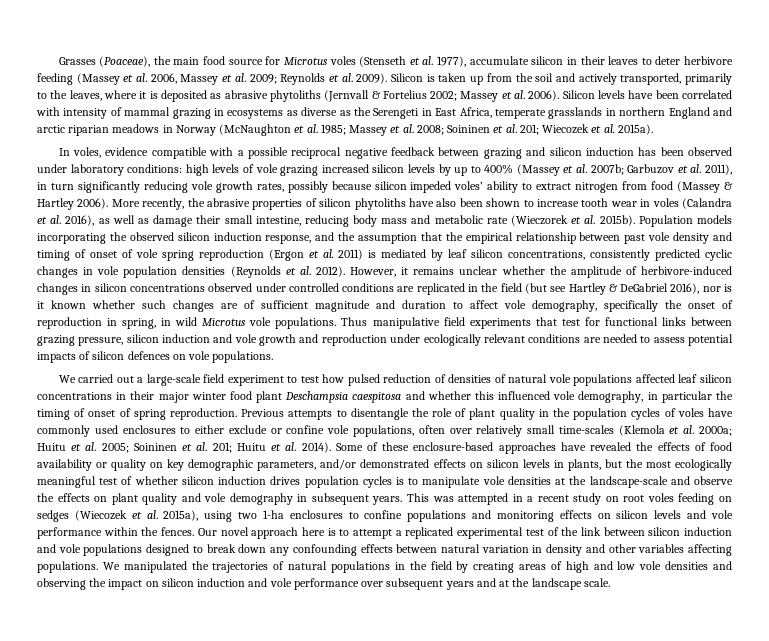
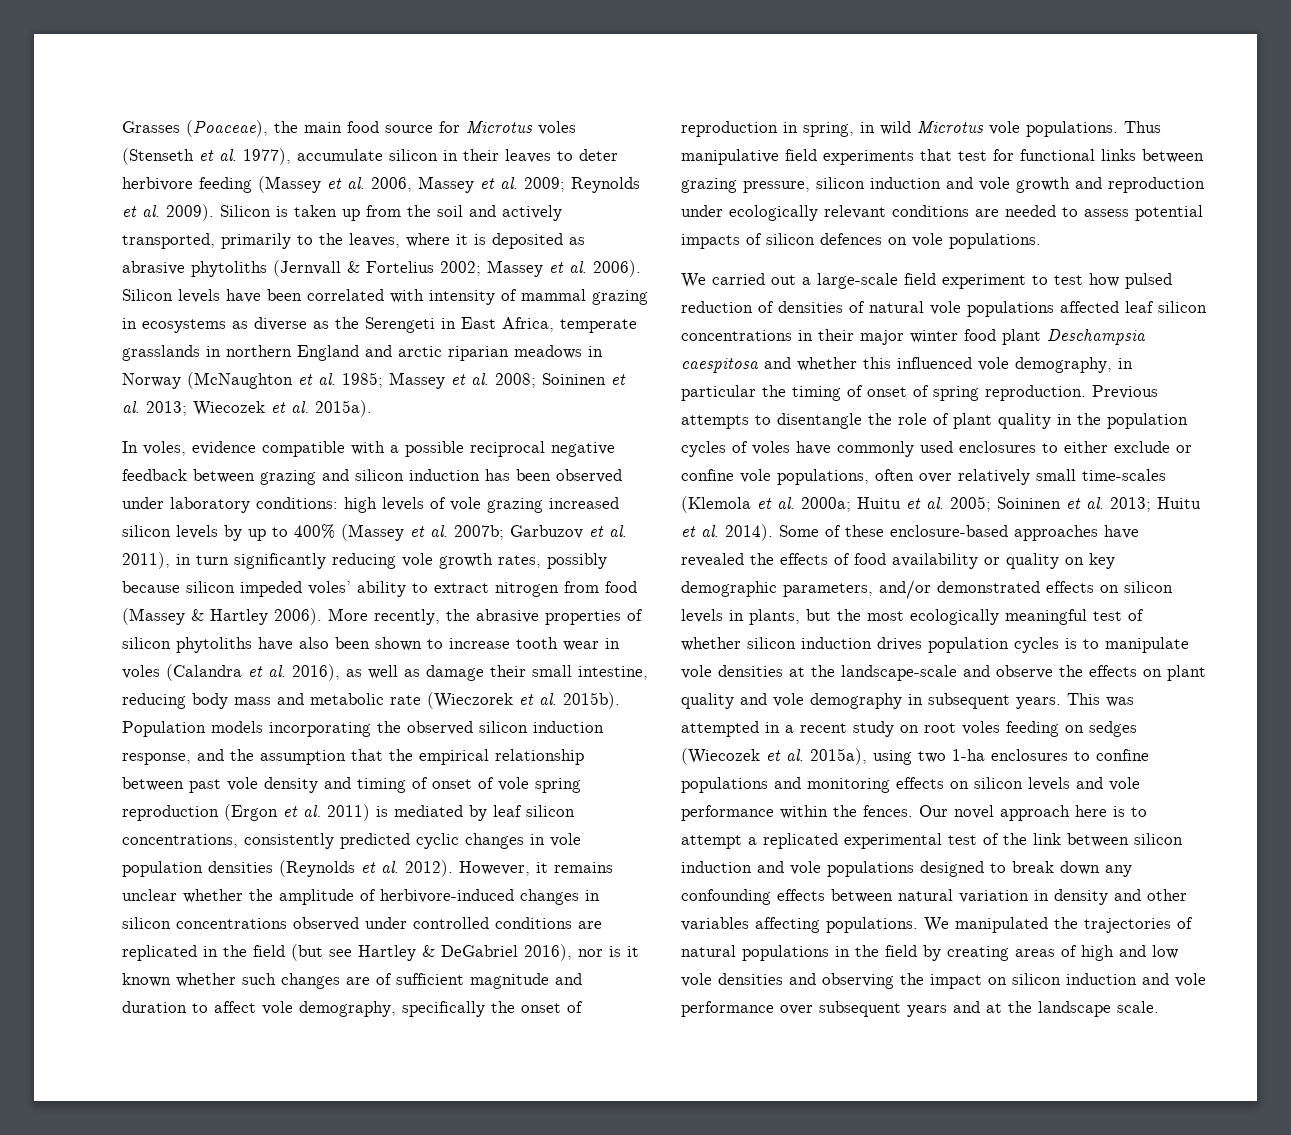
[519,124,539,135] 201; -> [146,401,187,416] 2013;
[212,442,232,453] 201; -> [1110,497,1151,512] 2013;

